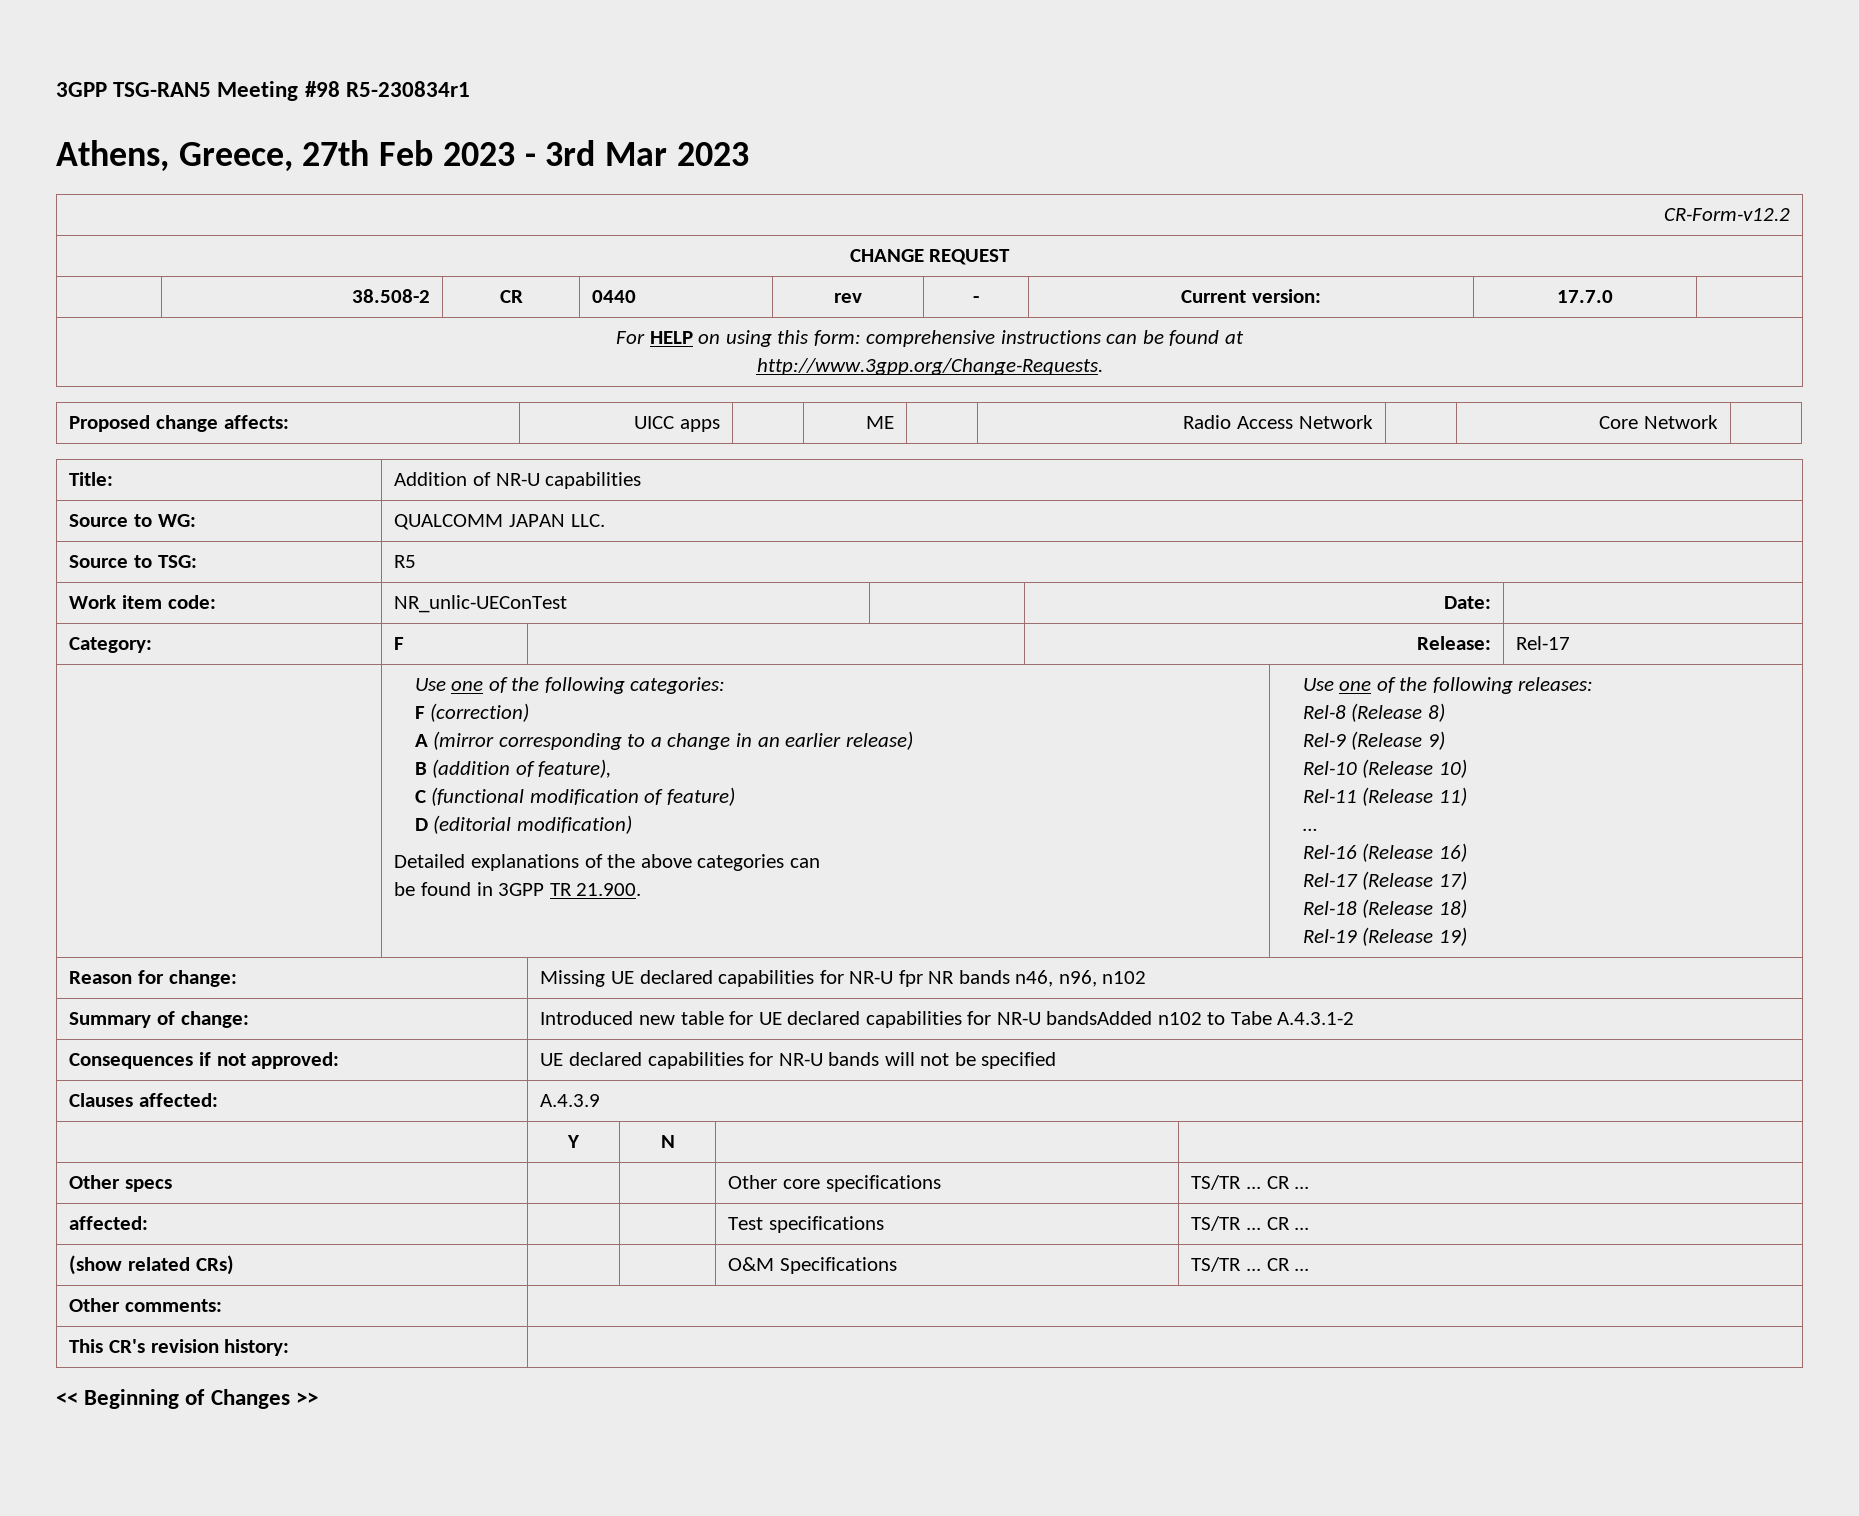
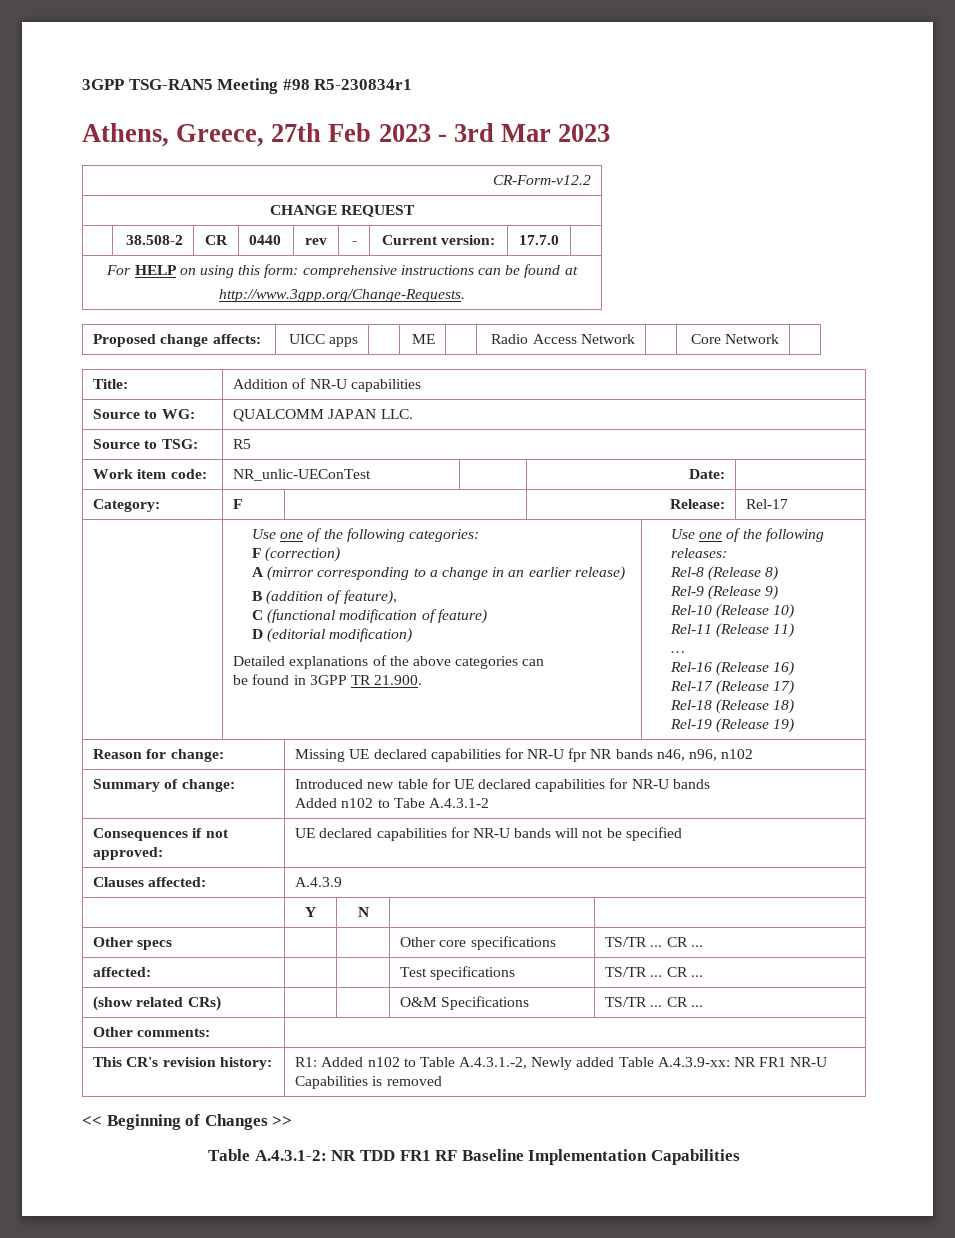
[1046,1011,1153,1025] bandsAdded -> [672,779,710,789] [295,798,338,808] bands // Added
(290, 1347) none -> [295,1057,828,1070] [295,1076,442,1089] R1: Added n102 to Table A.4.3.1.-2, Newly added Table A.4.3.9-xx: NR FR1 NR-U Capabilities is removed
(318, 1398) none -> [208,1149,740,1165] // Table A.4.3.1-2: NR TDD FR1 RF Baseline Implementation Capabilities

